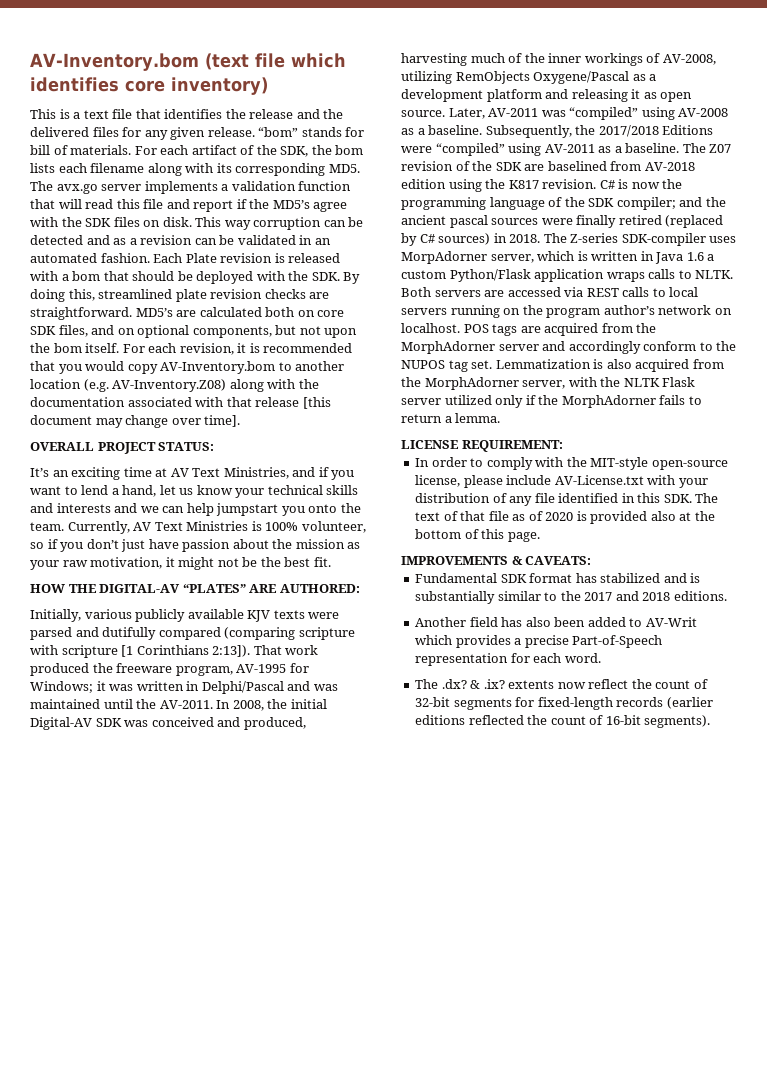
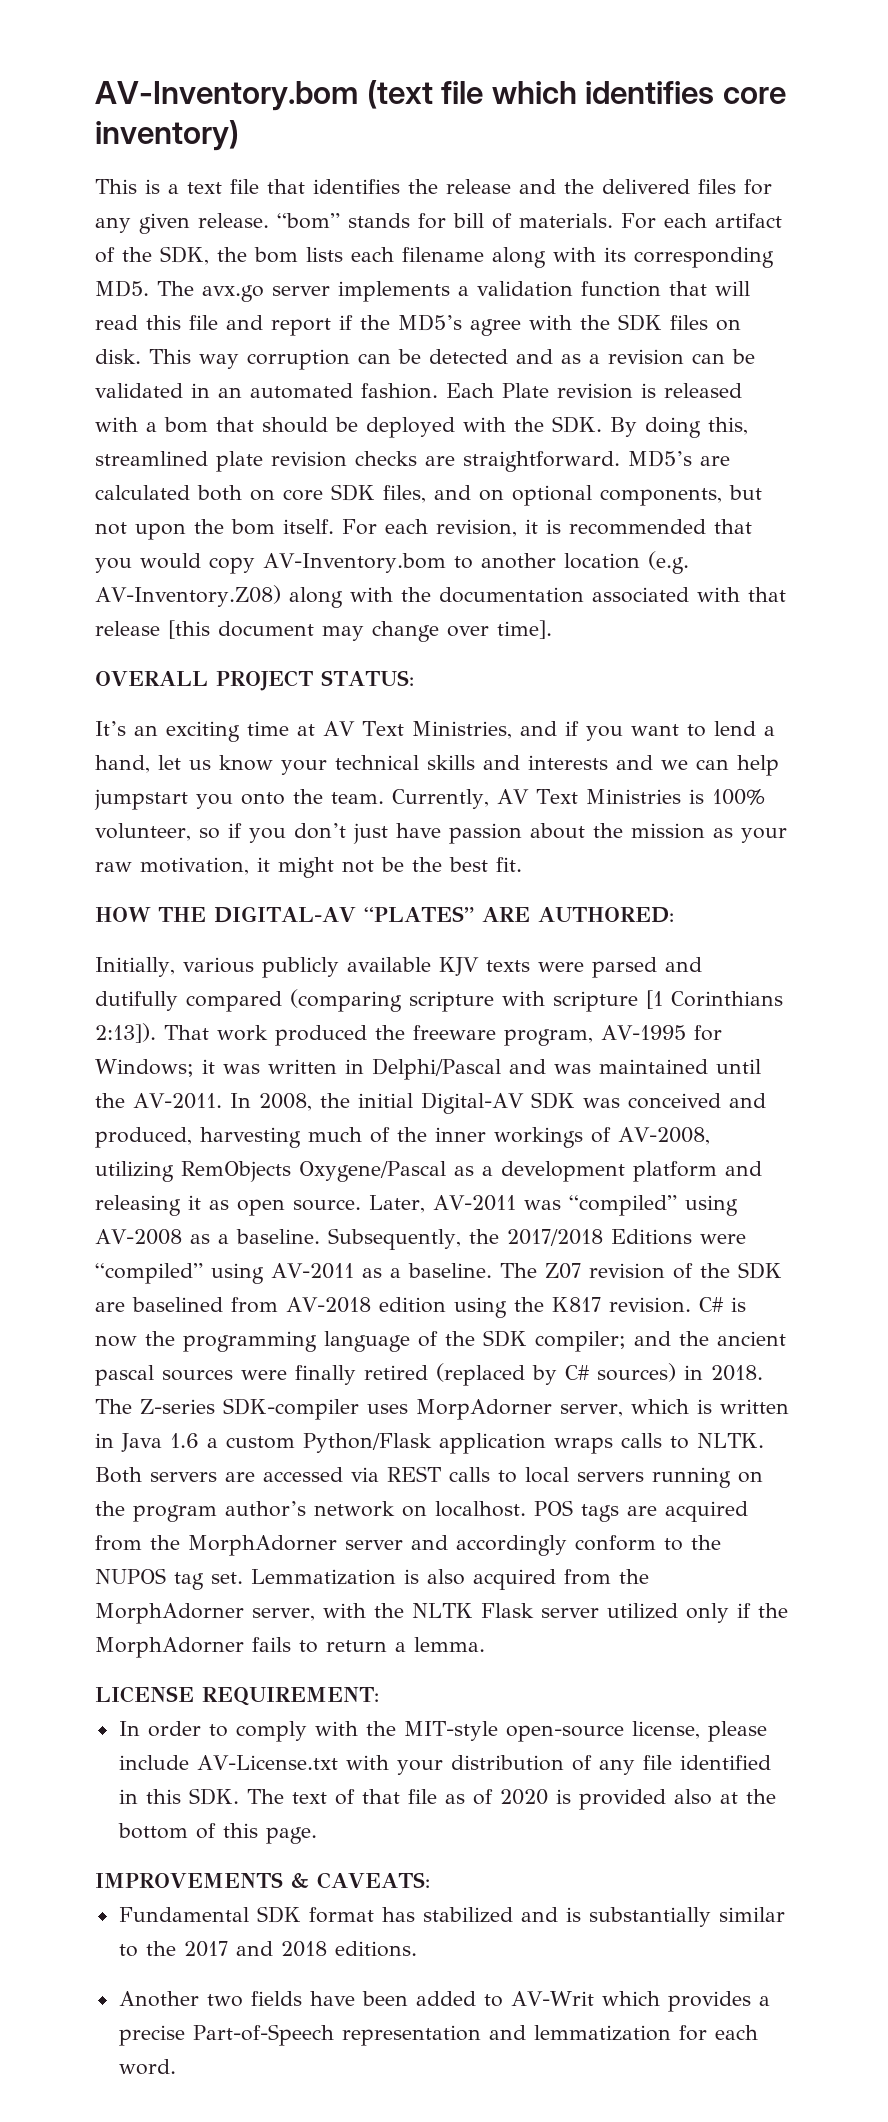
[469,617,551,627] field has also -> [206,1991,355,2007] two fields have
(509, 659) none -> [488,2025,671,2041] and lemmatization
[415,679,708,689] [415,697,713,710] [415,715,711,728] // The .dx? & .ix? extents now reflect the count of 32-bit segments for fixed-length records (earlier editions reflected the count of 16-bit segments). -> (176, 2067) none

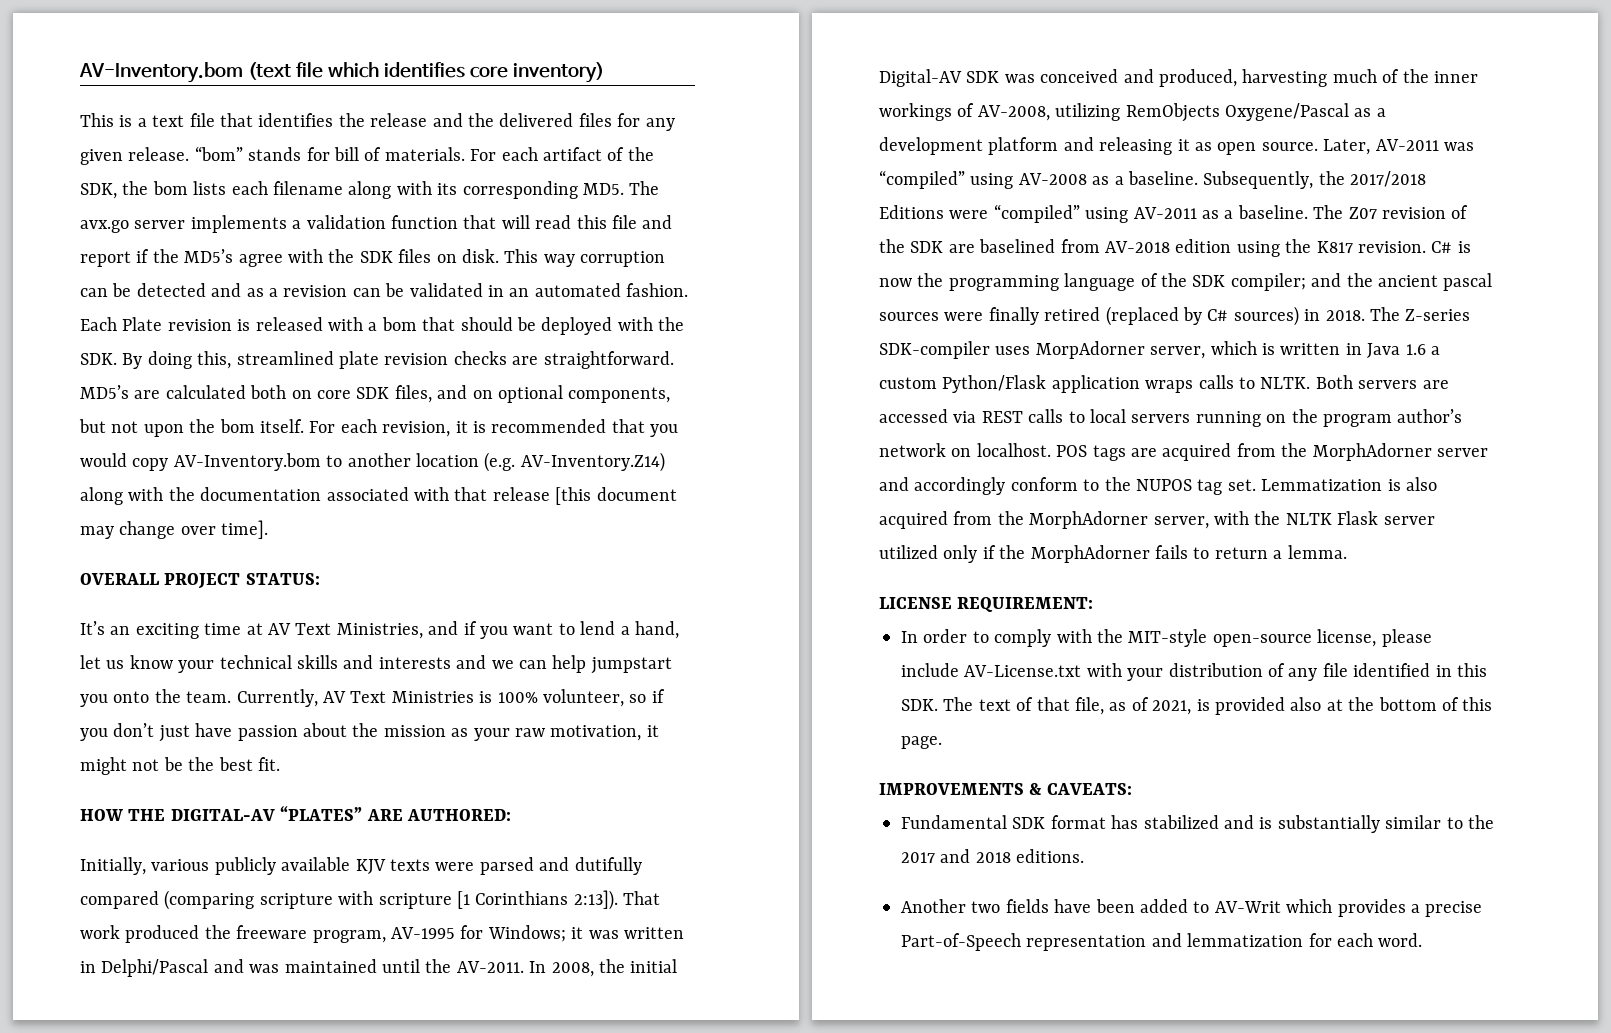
[95,585,281,607] AV-Inventory.Z08) -> [520,452,665,472] AV-Inventory.Z14)
[407,1789,437,1804] file -> [1075,697,1104,715] file,
[499,1789,548,1805] 2020 -> [1152,700,1192,715] 2021,

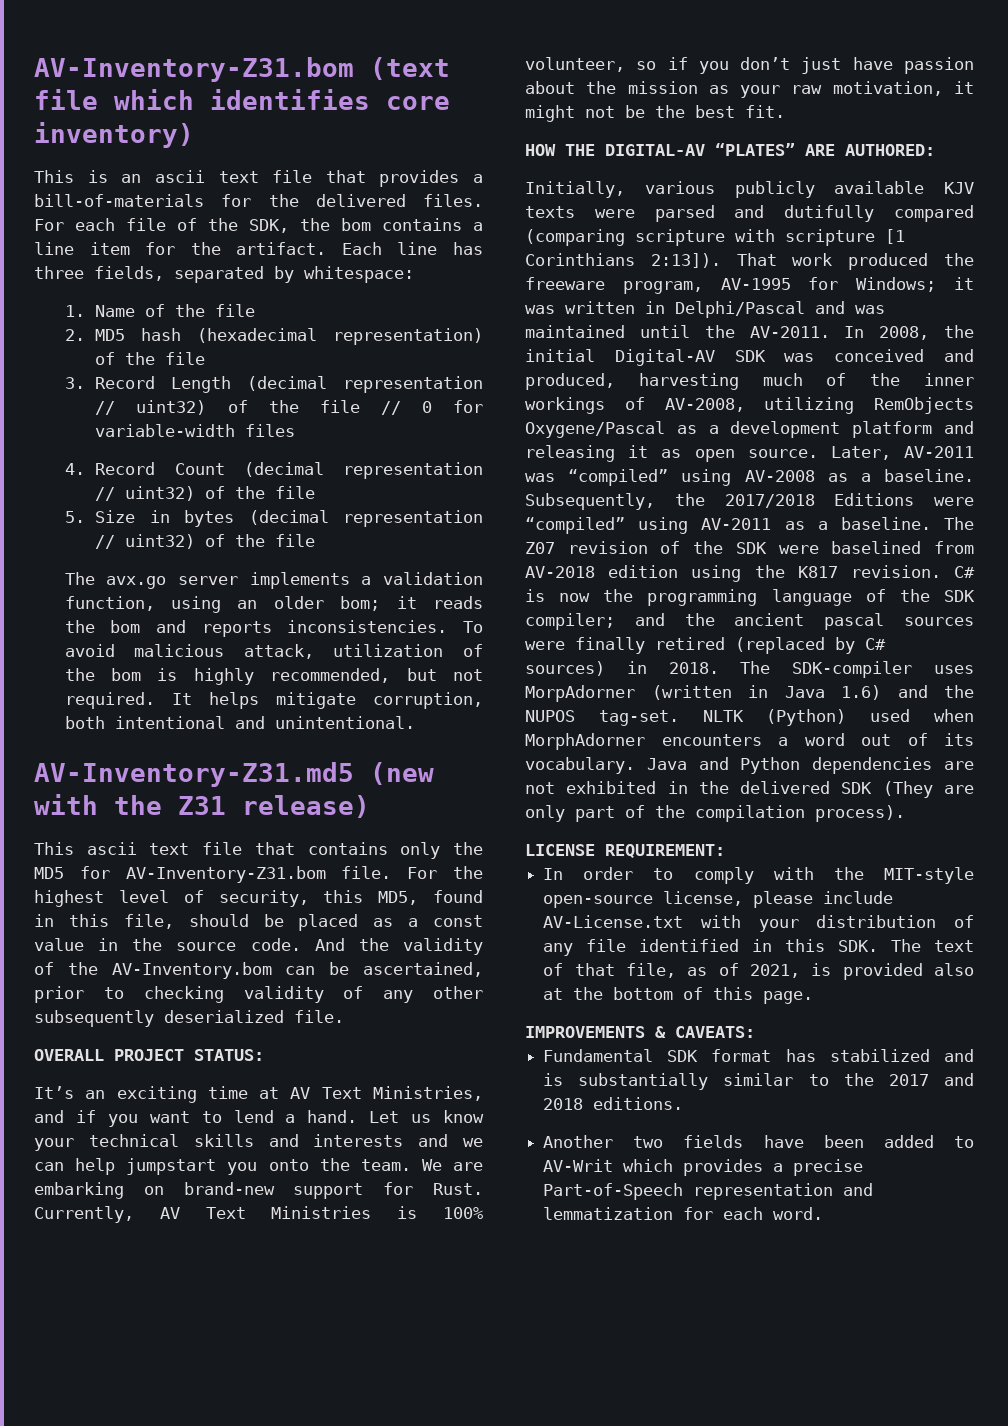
[79,62,243,83] AV-Inventory.bom -> [34,57,354,82] AV-Inventory-Z31.bom
[137,113,675,131] [80,146,602,165] a text file that identifies the release and the delivered files for any given release. “bom” stands for bill of materials. For each artifact -> [121,170,483,187] [34,194,483,207] [34,218,166,231] an ascii text file that provides a bill-of-materials for the delivered files. For each file
[193,181,624,199] lists each filename along with its corresponding MD5. -> [382,218,483,231] [34,242,483,255] [34,266,414,283] [64,304,256,317] [64,328,483,345] [95,352,206,365] [64,376,483,393] [95,400,483,415] [95,424,296,437] [64,462,484,479] [95,486,316,501] [64,510,483,527] [95,534,316,549] contains a line item for the artifact. Each line has three fields, separated by whitespace: // 1. Name of the file // 2. MD5 hash (hexadecimal representation) of the file // 3. Record Length (decimal representation // uint32) of the file // 0 for variable-width files // 4. Record Count (decimal representation // uint32) of the file // 5. Size in bytes (decimal representation // uint32) of the file //
[391,215,673,229] [80,249,666,267] [80,283,689,297] [80,317,685,335] [80,351,674,369] [80,385,671,403] [79,419,679,437] [80,452,665,472] [80,487,677,505] [80,520,269,539] function that will read this file and report if the MD5’s agree with the SDK files on disk. This way corruption can be detected and as a revision can be validated in an automated fashion. Each Plate revision is released with a bom that should be deployed with the SDK. By doing this, streamlined plate revision checks are straightforward. MD5’s are calculated both on core SDK files, and on optional components, but not upon the bom itself. For each revision, it is recommended that you would copy AV-Inventory.bom to another location (e.g. AV-Inventory.Z14) along with the documentation associated with that release [this document may change over time]. -> [64,596,483,613] [64,620,483,637] [64,644,484,659] [64,668,483,685] [64,692,484,709] [64,716,415,729] [34,762,434,787] [34,794,370,818] [34,842,484,859] [34,866,484,883] [34,890,483,907] [34,914,483,931] [34,938,484,955] [34,962,483,979] [34,986,483,1003] [34,1010,344,1027] function, using an older bom; it reads the bom and reports inconsistencies. To avoid malicious attack, utilization of the bom is highly recommended, but not required. It helps mitigate corruption, both intentional and unintentional. // AV-Inventory-Z31.md5 (new with the Z31 release) // This ascii text file that contains only the MD5 for AV-Inventory-Z31.bom file. For the highest level of security, this MD5, found in this file, should be placed as a const value in the source code. And the validity of the AV-Inventory.bom can be ascertained, prior to checking validity of any other subsequently deserialized file.
[634,621,679,639] [80,655,101,669] hand, let -> [307,1110,400,1123] hand. Let
(232, 697) none -> [421,1159,483,1171] [34,1182,484,1199] We are embarking on brand-new support for Rust.
[948,244,975,253] are -> [778,545,819,554] were
[1405,309,1471,321] Z-series -> (771, 667) none
[1150,341,1440,359] [879,375,1449,393] [879,409,1463,427] [879,443,1488,461] [879,477,1437,495] [879,511,1435,529] [879,545,1347,563] server, which is written in Java 1.6 a custom Python/Flask application wraps calls to NLTK. Both servers are accessed via REST calls to local servers running on the program author’s network on localhost. POS tags are acquired from the MorphAdorner server and accordingly conform to the NUPOS tag set. Lemmatization is also acquired from the MorphAdorner server, with the NLTK Flask server utilized only if the MorphAdorner fails to return a lemma. -> [651,685,974,700] [525,709,974,726] [525,733,974,750] [525,757,974,774] [525,781,974,798] [525,805,905,822] (written in Java 1.6) and the NUPOS tag-set. NLTK (Python) used when MorphAdorner encounters a word out of its vocabulary. Java and Python dependencies are not exhibited in the delivered SDK (They are only part of the compilation process).

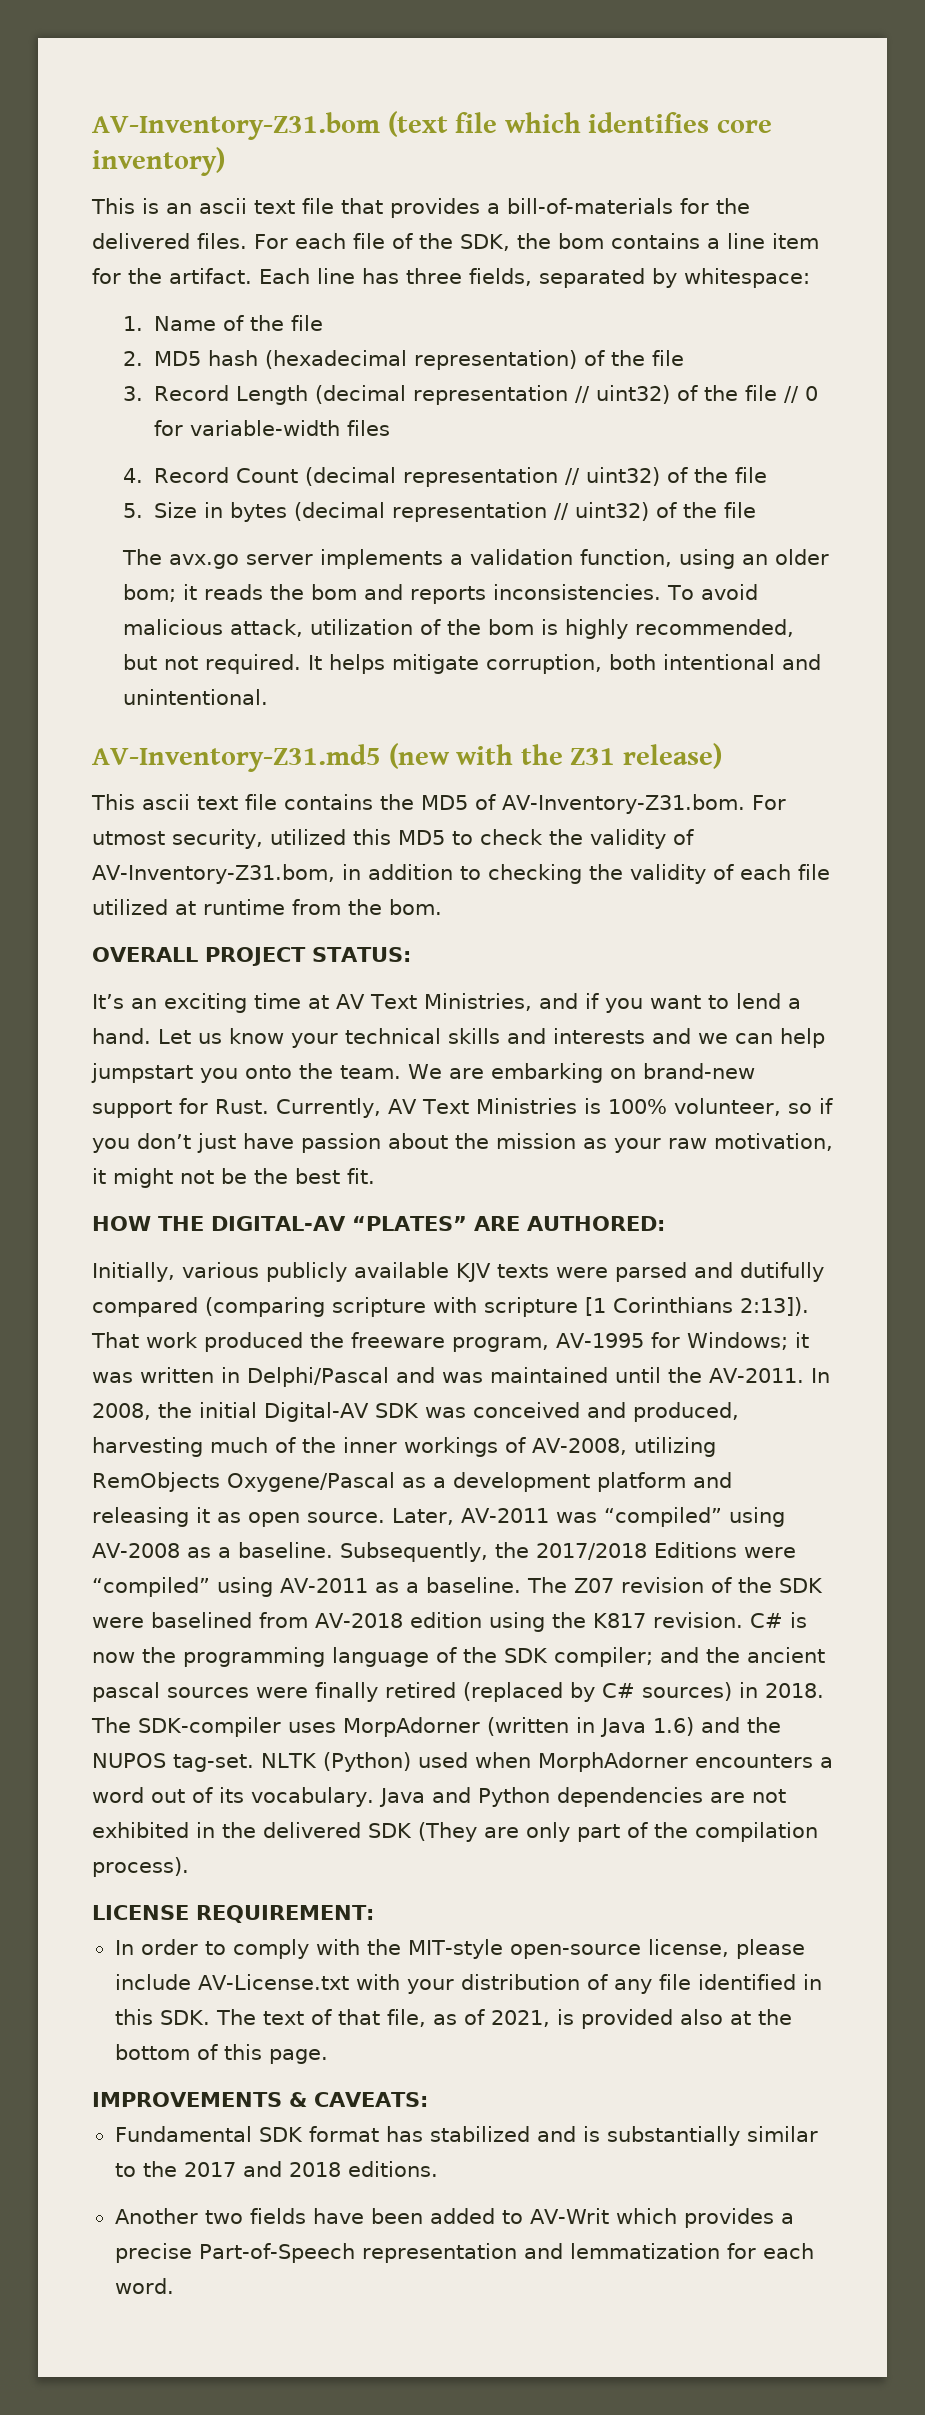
[254,842,484,859] [34,866,484,883] [34,890,483,907] [34,914,483,931] [34,938,484,955] [34,962,483,979] [34,986,84,1003] that contains only the MD5 for AV-Inventory-Z31.bom file. For the highest level of security, this MD5, found in this file, should be placed as a const value in the source code. And the validity of the AV-Inventory.bom can be ascertained, prior -> [284,794,786,814] [92,829,694,849] [92,864,453,884] contains the MD5 of AV-Inventory-Z31.bom. For utmost security, utilized this MD5 to check the validity of AV-Inventory-Z31.bom, in addition
[243,986,483,1003] [34,1010,344,1027] validity of any other subsequently deserialized file. -> [588,864,830,884] [92,899,442,915] the validity of each file utilized at runtime from the bom.

